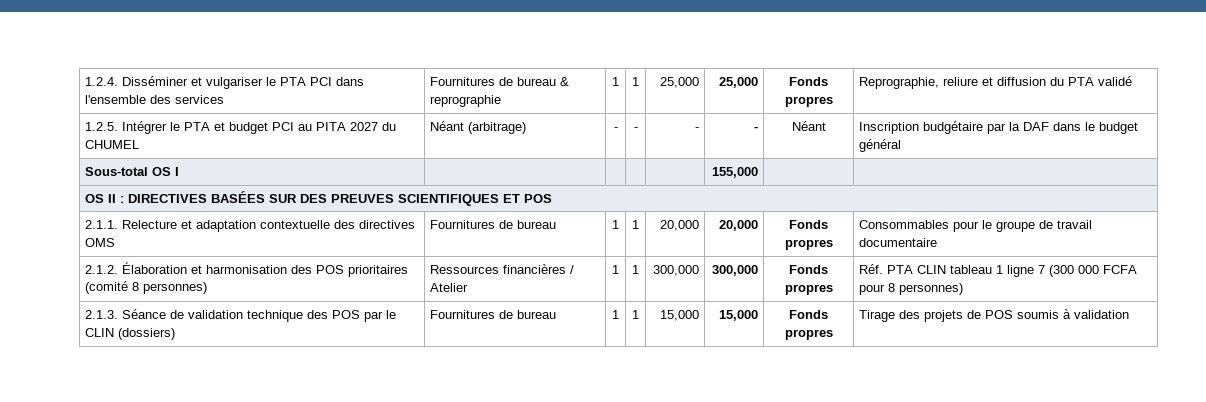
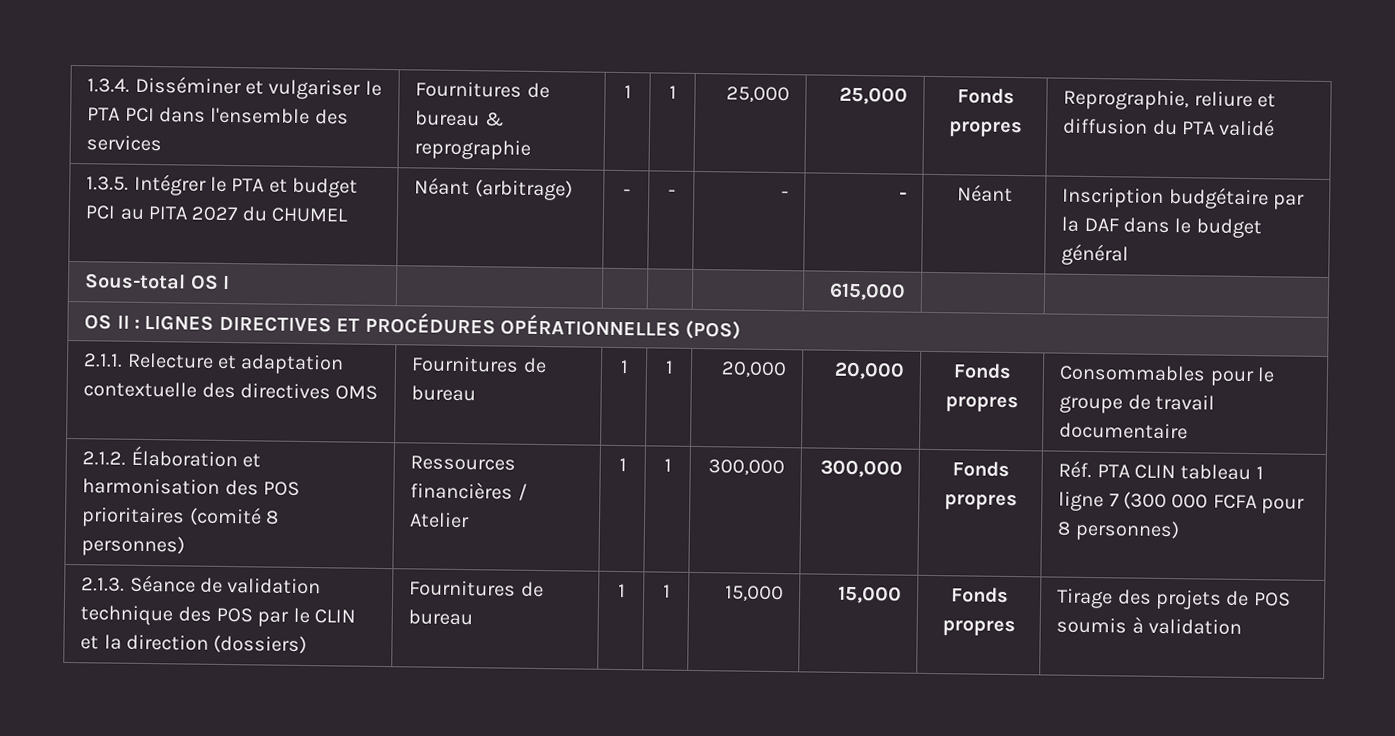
[85,77,119,86] 1.2.4. -> [87,78,131,93] 1.3.4.
[85,122,119,131] 1.2.5. -> [86,176,130,191] 1.3.5.
[711,167,758,178] 155,000 -> [828,282,906,301] 615,000
[128,191,553,206] DIRECTIVES BASÉES SUR DES PREUVES SCIENTIFIQUES ET POS -> [144,311,742,340] LIGNES DIRECTIVES ET PROCÉDURES OPÉRATIONNELLES (POS)
(115, 332) none -> [80,634,209,651] et la direction

